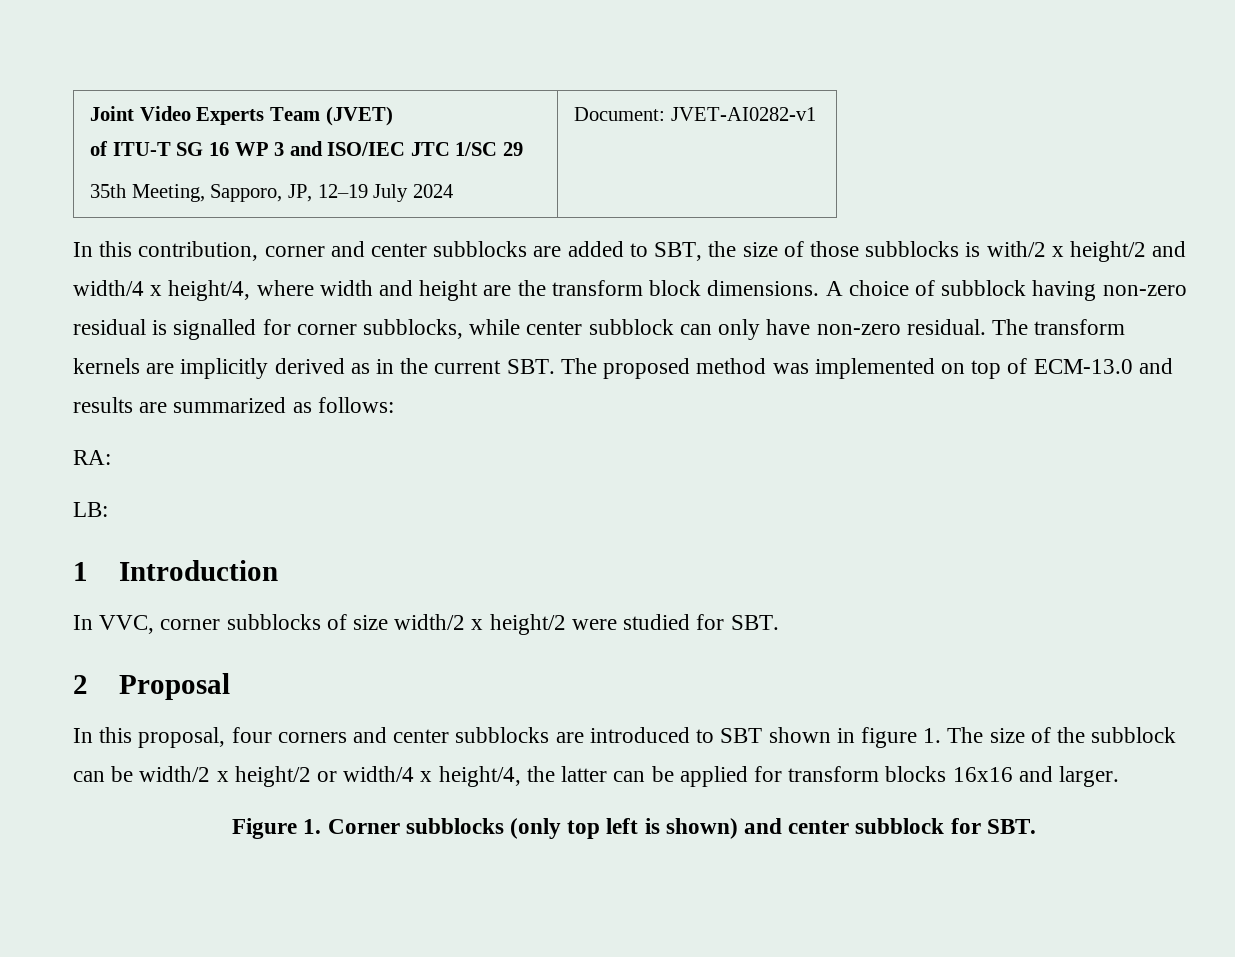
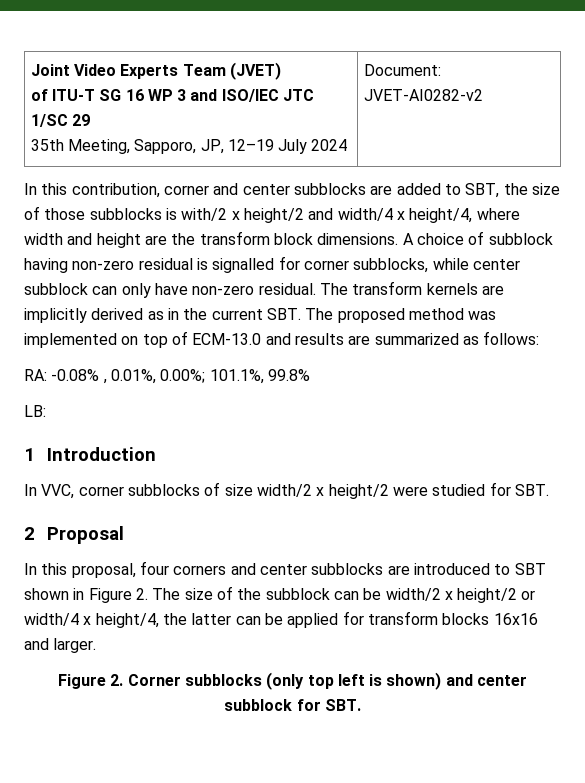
[670,107,816,121] JVET-AI0282-v1 -> [363,89,483,101] JVET-AI0282-v2
(111, 457) none -> [51,369,310,384] -0.08% , 0.01%, 0.00%; 101.1%, 99.8%
[860,727,942,748] figure 1. -> [88,588,148,603] Figure 2.
[303,819,322,834] 1. -> [110,674,124,686] 2.

